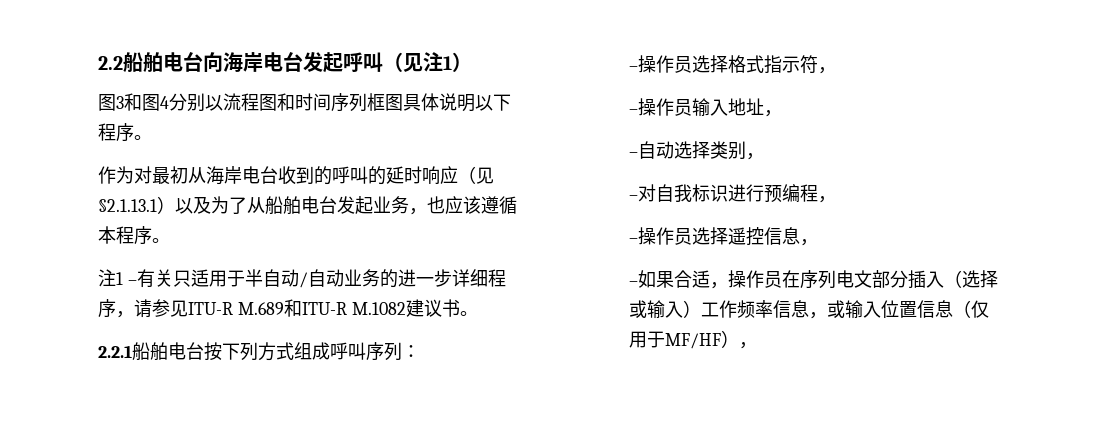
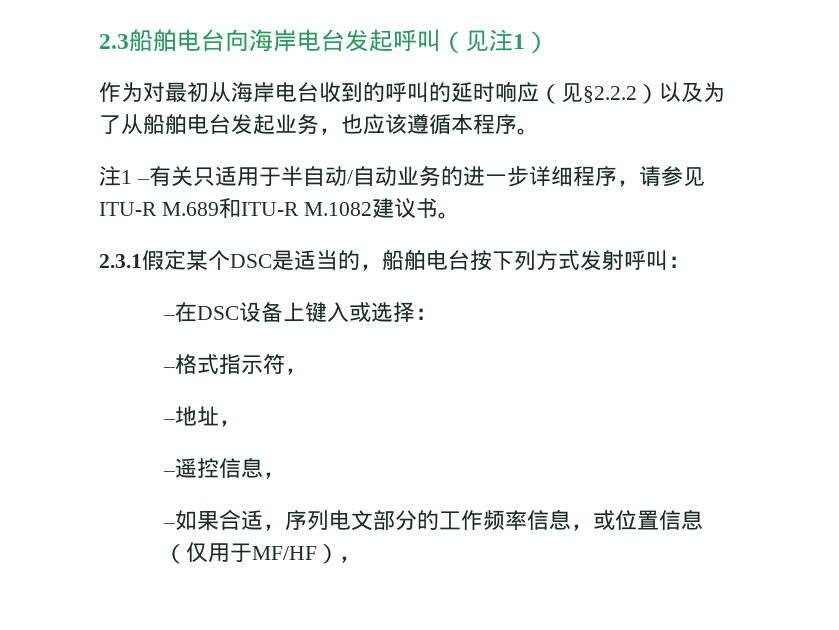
[98,56,123,70] 2.2 -> [99,34,129,49] 2.3
[98,93,511,112] [98,123,152,142] // 图3和图4分别以流程图和时间序列框图具体说明以下程序。 -> (549, 42) none
[98,199,157,212] §2.1.13.1 -> [583,86,637,103] §2.2.2
[98,345,132,358] 2.2.1 -> [99,250,382,271] 2.3.1假定某个DSC是适当的，
[294,342,420,361] [628,55,728,73] 组成呼叫序列： // –操作员选择 -> [580,250,690,270] [163,302,438,323] [163,367,176,372] 发射呼叫： // –在DSC设备上键入或选择： // –
[637,98,728,117] 操作员输入 -> (176, 421) none
[637,141,764,160] [628,184,836,203] [628,227,728,245] 自动选择类别， // –对自我标识进行预编程， // –操作员选择 -> (176, 473) none
[727,270,800,288] 操作员在 -> (286, 527) none
[907,270,998,289] [628,300,701,319] 插入（选择或输入） -> [417,510,440,530] 的
[844,300,881,319] 输入 -> (616, 520) none

